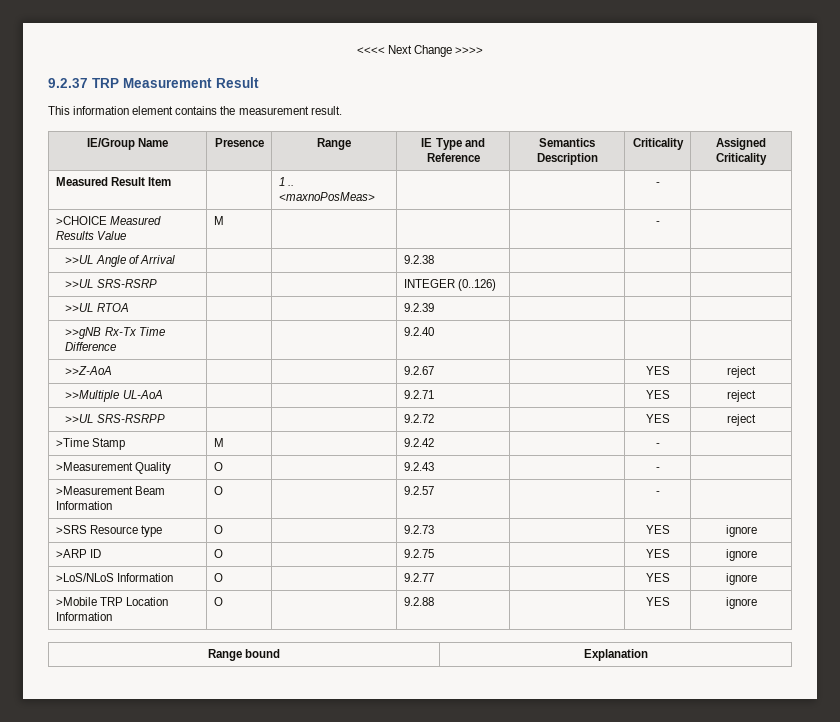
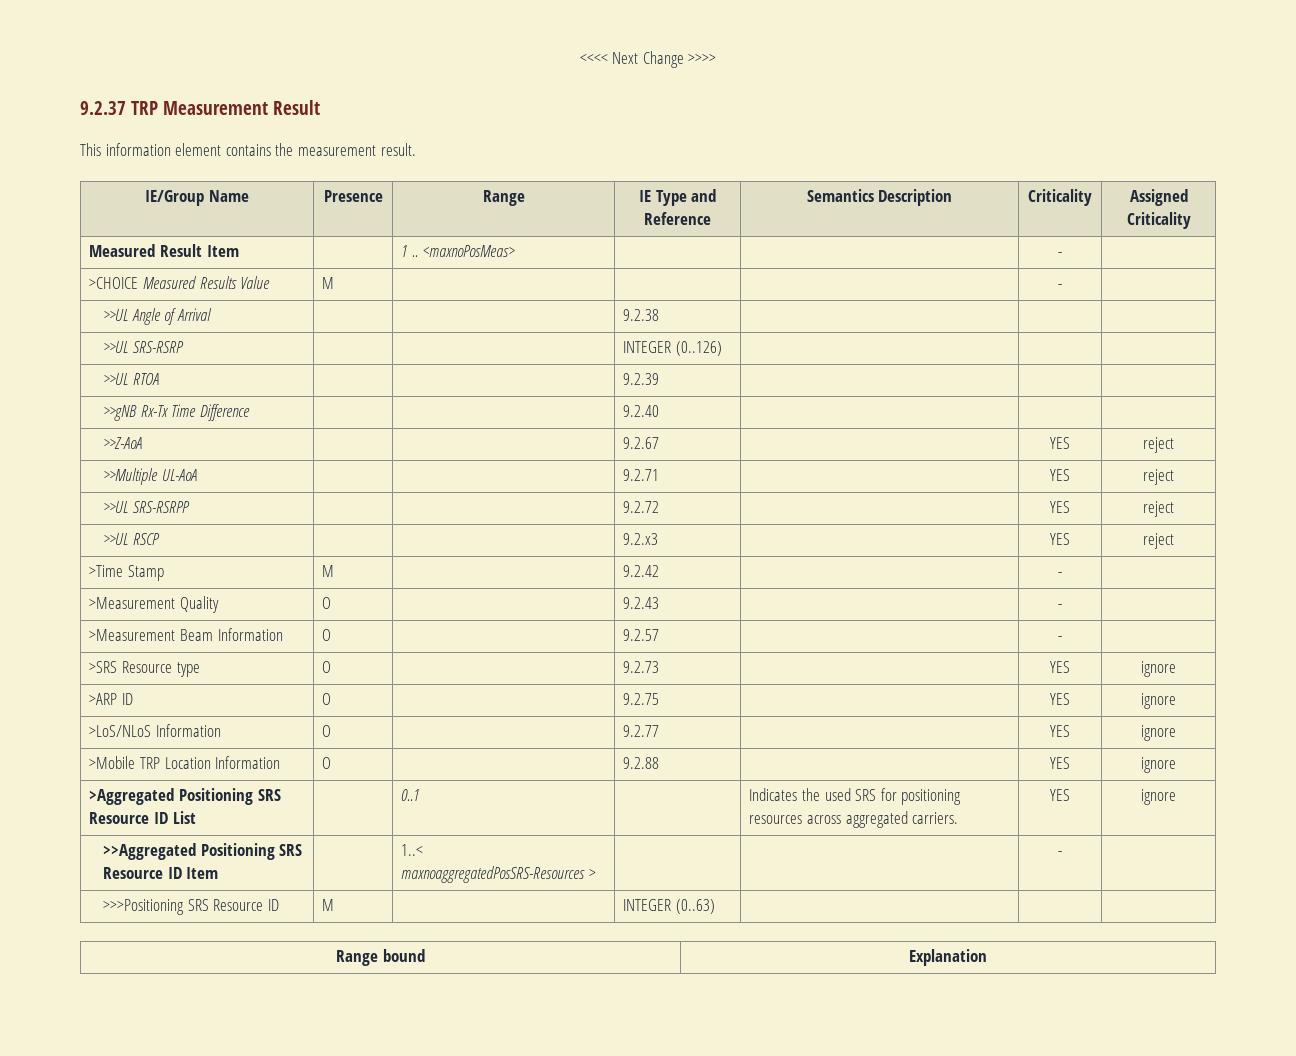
(756, 420) none -> [103,533,160,545] [623,533,659,545] [1050,533,1070,545] [1143,533,1174,549] // >>UL RSCP | | | 9.2.x3 | | YES | reject
(757, 603) none -> [89,788,281,805] [89,811,196,824] [401,789,420,801] [749,788,962,805] [749,811,959,828] [1050,789,1070,801] [1141,789,1176,805] [103,843,303,860] [103,867,219,879] [401,844,424,856] [401,866,596,883] [1058,851,1062,856] [103,899,280,915] [322,899,335,911] [623,899,715,914] // >Aggregated Positioning SRS Resource ID List | | 0..1 | | Indicates the used SRS for positioning resources across aggregated carriers. | YES | ignore // >>Aggregated Positioning SRS Resource ID Item | | 1..< maxnoaggregatedPosSRS-Resources > | | | - | // >>>Positioning SRS Resource ID | M | | INTEGER (0..63) | | |

